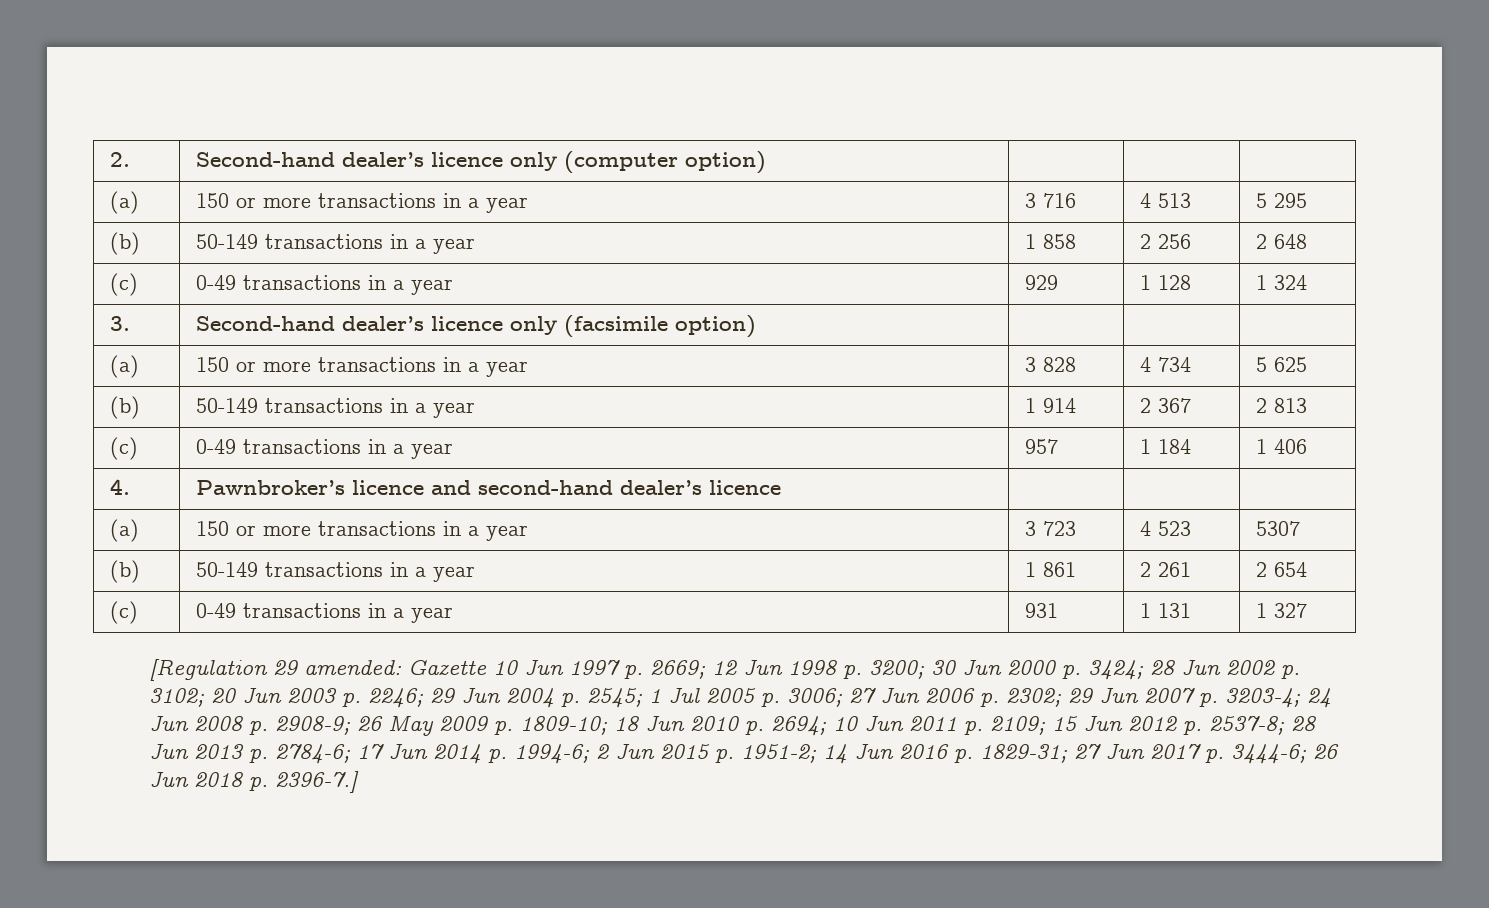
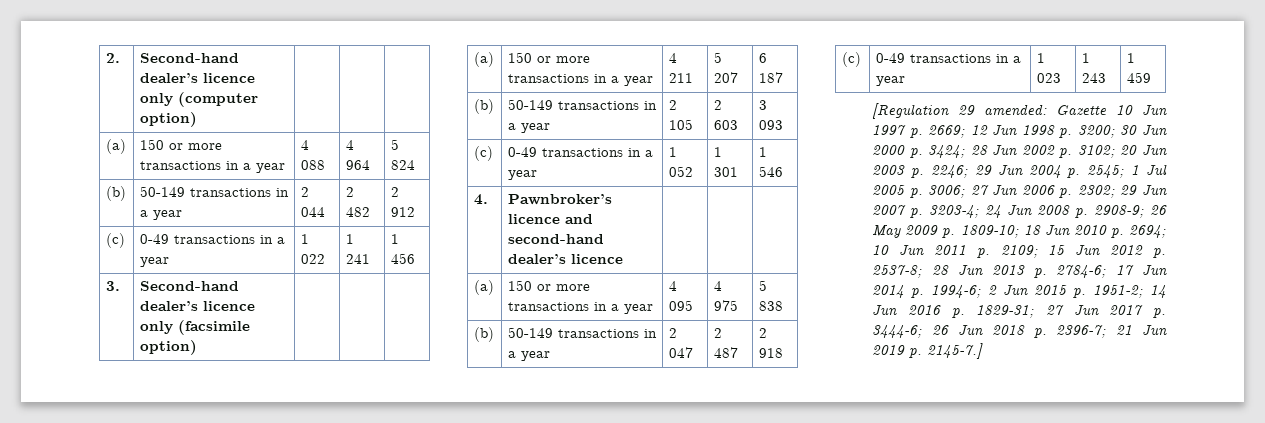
[1025,193,1077,208] [1140,193,1192,208] [1256,193,1308,208] [110,232,141,255] [196,234,476,254] [1025,234,1077,249] [1140,234,1192,249] [1256,234,1308,249] [110,273,139,296] [196,275,454,295] [1025,275,1059,290] [1140,275,1192,290] [1256,275,1308,290] 3 716 | 4 513 | 5 295 // (b) | 50-149 transactions in a year | 1 858 | 2 256 | 2 648 // (c) | 0-49 transactions in a year | 929 | 1 128 | 1 324 -> [300,140,309,150] [300,160,325,170] [345,140,354,150] [345,160,370,170] [390,139,399,150] [390,160,415,170] [105,186,126,201] [139,186,289,197] [139,210,182,220] [300,187,309,197] [300,207,325,217] [345,187,354,197] [345,207,370,217] [390,187,399,197] [390,207,415,217] [105,233,125,248] [139,234,285,244] [139,257,169,267] [300,234,309,244] [300,254,325,264] [345,234,354,244] [345,254,370,264] [390,234,399,244] [390,253,415,264] 4 088 | 4 964 | 5 824 // (b) | 50-149 transactions in a year | 2 044 | 2 482 | 2 912 // (c) | 0-49 transactions in a year | 1 022 | 1 241 | 1 456
[1025,357,1077,372] [1140,357,1192,372] [1256,357,1308,372] [110,396,141,419] [196,398,476,418] [1025,398,1077,413] [1140,398,1192,413] [1256,398,1308,413] [110,437,139,460] [196,439,454,459] [1025,439,1059,454] [1140,439,1192,454] [1256,439,1308,454] | 3 828 | 4 734 | 5 625 // (b) | 50-149 transactions in a year | 1 914 | 2 367 | 2 813 // (c) | 0-49 transactions in a year | 957 | 1 184 | 1 406 -> [668,53,677,63] [668,73,693,83] [713,52,722,63] [713,72,738,83] [758,53,767,63] [758,72,783,83] [473,99,494,114] [507,99,657,110] [507,123,550,133] [668,100,677,110] [668,119,693,130] [713,100,722,110] [713,120,738,130] [758,100,767,110] [758,120,783,130] [473,146,493,161] [507,147,653,157] [507,170,537,180] [668,147,677,157] [668,166,693,177] [713,147,722,157] [713,167,738,177] [758,147,767,157] [758,166,783,177] | 4 211 | 5 207 | 6 187 // (b) | 50-149 transactions in a year | 2 105 | 2 603 | 3 093 // (c) | 0-49 transactions in a year | 1 052 | 1 301 | 1 546
[1025,521,1077,536] [1140,521,1192,536] [1256,521,1301,536] [110,560,141,583] [196,562,476,582] [1025,562,1077,577] [1140,562,1192,577] [1256,562,1308,577] [110,601,139,624] [196,603,454,623] [1025,603,1059,618] [1140,603,1192,618] [1256,603,1308,618] 3 723 | 4 523 | 5307 // (b) | 50-149 transactions in a year | 1 861 | 2 261 | 2 654 // (c) | 0-49 transactions in a year | 931 | 1 131 | 1 327 -> [668,281,677,291] [668,300,693,311] [713,281,722,291] [713,300,738,311] [758,280,767,291] [758,301,783,311] [473,327,494,342] [507,327,657,338] [507,351,550,361] [668,328,677,338] [668,347,693,358] [713,328,722,338] [713,347,738,358] [758,328,767,338] [758,348,783,358] [841,52,861,67] [875,53,1021,63] [875,76,905,86] [1036,53,1045,63] [1036,73,1061,83] [1081,53,1090,63] [1081,73,1106,83] [1126,53,1135,63] [1126,72,1151,83] 4 095 | 4 975 | 5 838 // (b) | 50-149 transactions in a year | 2 047 | 2 487 | 2 918 // (c) | 0-49 transactions in a year | 1 023 | 1 243 | 1 459
[275,771,360,793] 2396-7.] -> [1056,325,1167,338] [872,343,984,359] 2396-7; 21 Jun 2019 p. 2145-7.]

